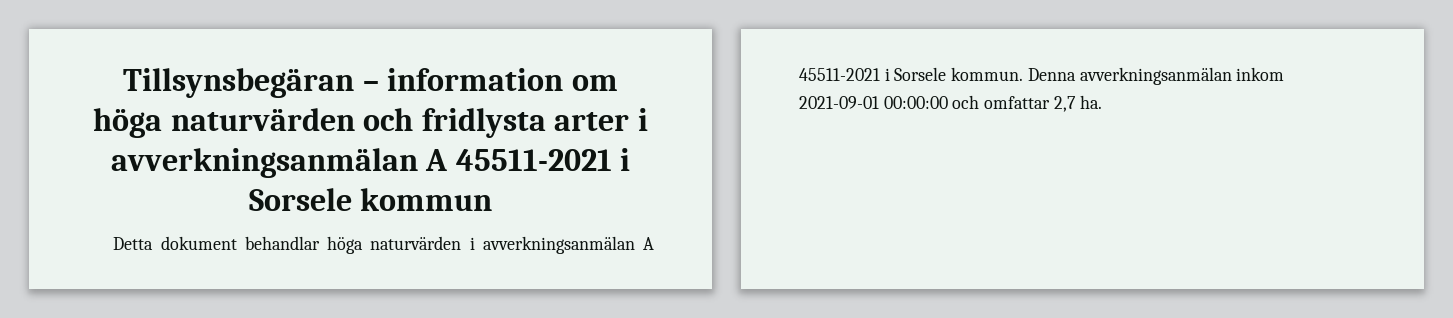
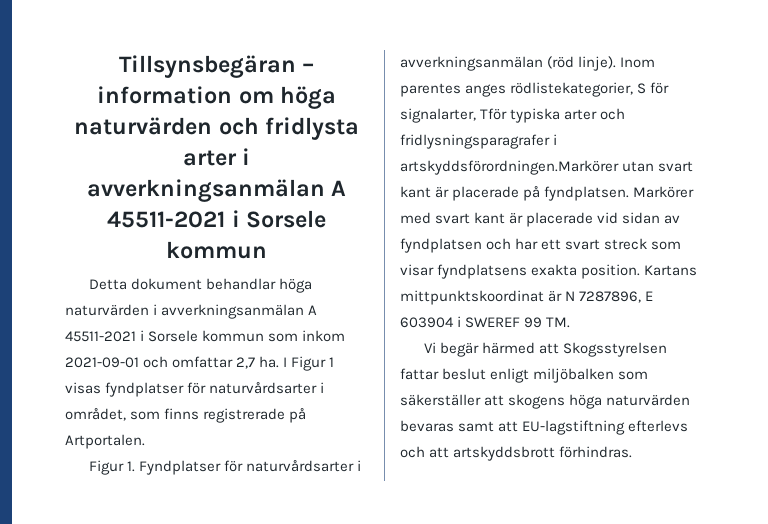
[951,67,1232,85] kommun. Denna avverkningsanmälan -> [202,330,299,342] kommun som
[883,96,948,109] 00:00:00 -> (139, 362) none
(1102, 102) none -> [283,356,335,371] [65,381,325,397] [65,407,307,423] [65,434,145,449] [88,459,362,475] [400,56,656,71] [400,82,670,97] [400,108,626,123] [400,134,558,149] [400,160,694,175] [400,185,695,201] [400,212,681,227] [400,238,682,253] [400,264,698,279] [400,290,654,305] [400,316,571,328] [423,342,668,357] [400,368,649,383] [400,394,691,409] [400,420,689,435] [400,446,633,461] I Figur 1 visas fyndplatser för naturvårdsarter i området, som finns registrerade på Artportalen. // Figur 1. Fyndplatser för naturvårdsarter i avverkningsanmälan (röd linje). Inom parentes anges rödlistekategorier, S för signalarter, Tför typiska arter och fridlysningsparagrafer i artskyddsförordningen.Markörer utan svart kant är placerade på fyndplatsen. Markörer med svart kant är placerade vid sidan av fyndplatsen och har ett svart streck som visar fyndplatsens exakta position. Kartans mittpunktskoordinat är N 7287896, E 603904 i SWEREF 99 TM. // Vi begär härmed att Skogsstyrelsen fattar beslut enligt miljöbalken som säkerställer att skogens höga naturvärden bevaras samt att EU-lagstiftning efterlevs och att artskyddsbrott förhindras.

